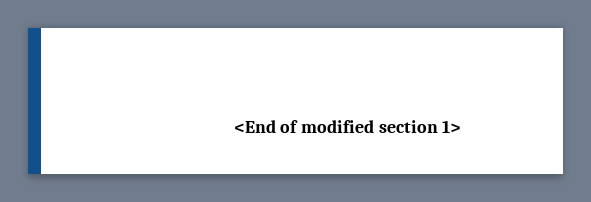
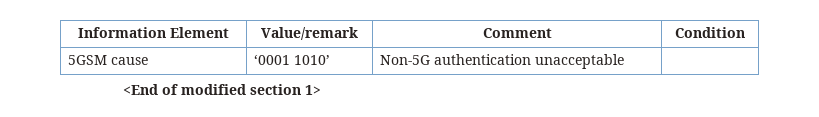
(233, 126) none -> [78,27,229,38] [261,27,358,40] [482,28,552,38] [675,27,745,38] [68,55,149,65] [254,54,331,65] [380,54,625,69] Information Element | Value/remark | Comment | Condition // 5GSM cause | ‘0001 1010’ | Non-5G authentication unacceptable | //

